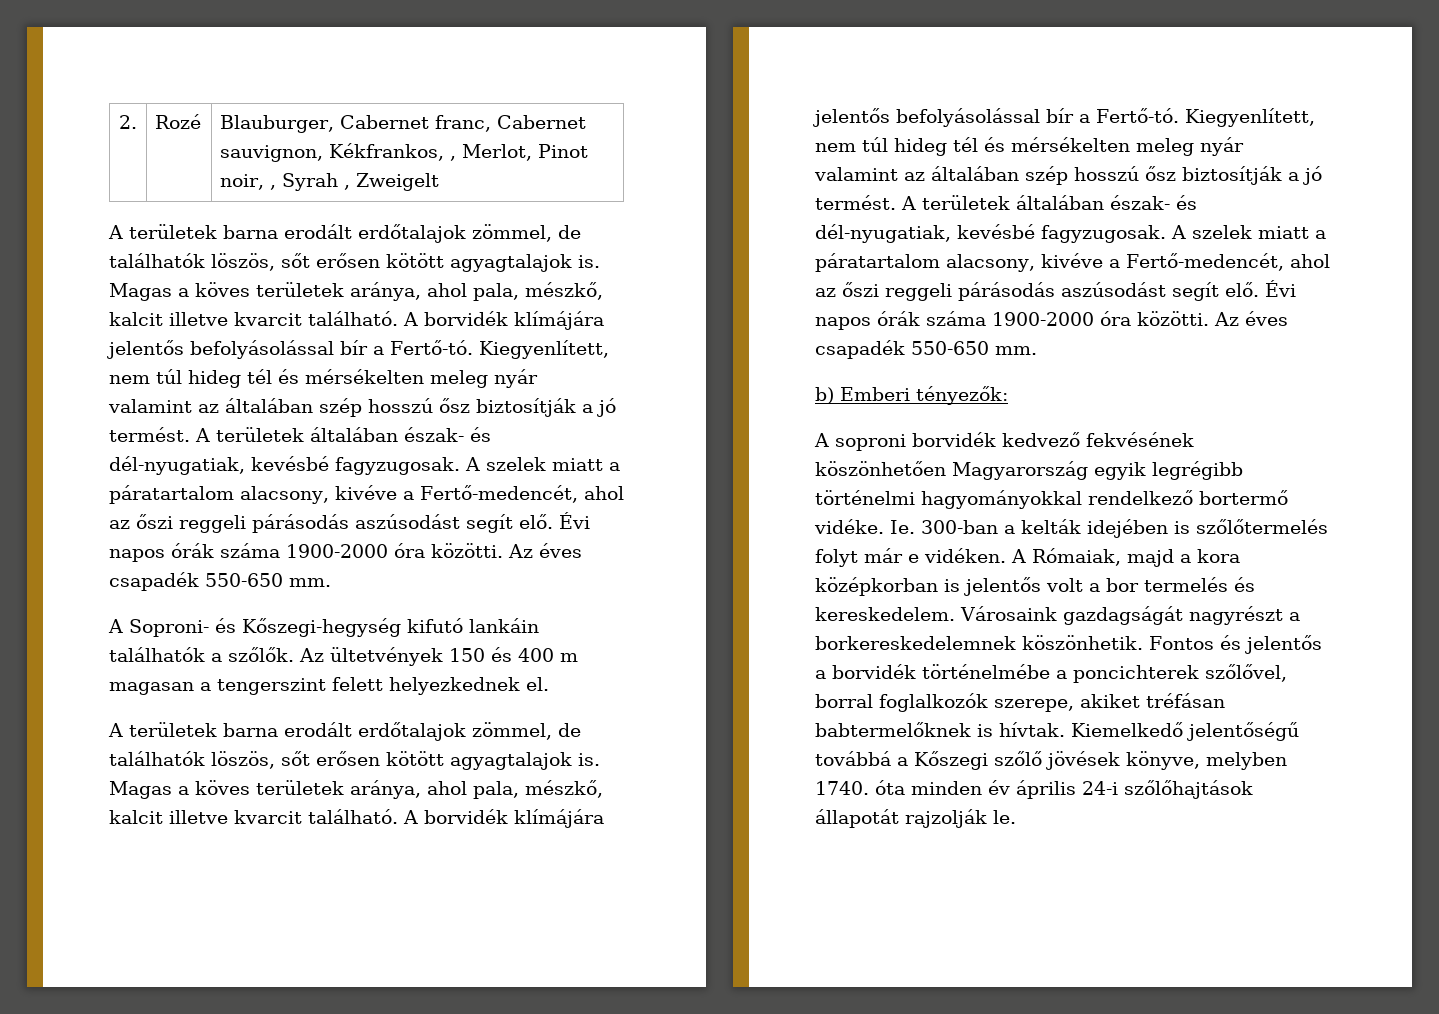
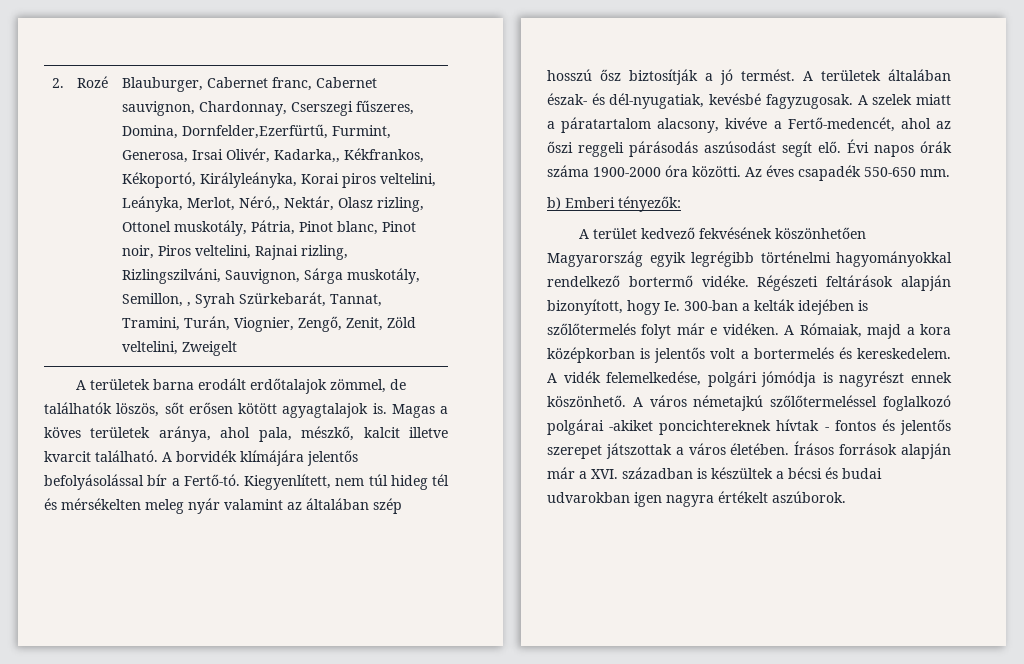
[329,143,589,161] [220,173,351,191] Kékfrankos, , Merlot, Pinot noir, , Syrah , -> [198,100,414,116] [121,124,391,139] [121,148,424,163] [121,172,436,188] [121,196,424,212] [121,220,416,236] [121,245,348,260] [121,268,420,284] [121,292,382,308] [121,316,416,332] [121,341,178,355] Chardonnay, Cserszegi fűszeres, Domina, Dornfelder,Ezerfürtű, Furmint, Generosa, Irsai Olivér, Kadarka,, Kékfrankos, Kékoportó, Királyleányka, Korai piros veltelini, Leányka, Merlot, Néró,, Nektár, Olasz rizling, Ottonel muskotály, Pátria, Pinot blanc, Pinot noir, Piros veltelini, Rajnai rizling, Rizlingszilváni, Sauvignon, Sárga muskotály, Semillon, , Syrah Szürkebarát, Tannat, Tramini, Turán, Viognier, Zengő, Zenit, Zöld veltelini,
[108,618,539,637] [109,647,578,666] [109,677,549,695] [108,722,581,741] [109,751,600,770] [109,780,603,799] [109,809,604,828] [813,108,1315,127] [815,137,1244,156] [814,166,1322,185] [815,195,1197,210] [815,224,1326,243] [815,253,1330,272] [815,280,1296,301] [815,311,1288,330] [815,340,1037,359] // A Soproni- és Kőszegi-hegység kifutó lankáin találhatók a szőlők. Az ültetvények 150 és 400 m magasan a tengerszint felett helyezkednek el. // A területek barna erodált erdőtalajok zömmel, de találhatók löszös, sőt erősen kötött agyagtalajok is. Magas a köves területek aránya, ahol pala, mészkő, kalcit illetve kvarcit található. A borvidék klímájára jelentős befolyásolással bír a Fertő-tó. Kiegyenlített, nem túl hideg tél és mérsékelten meleg nyár valamint az általában szép hosszú ősz biztosítják a jó termést. A területek általában észak- és dél-nyugatiak, kevésbé fagyzugosak. A szelek miatt a páratartalom alacsony, kivéve a Fertő-medencét, ahol az őszi reggeli párásodás aszúsodást segít elő. Évi napos órák száma 1900-2000 óra közötti. Az éves csapadék 550-650 mm. -> (950, 173) none
[835,432,996,451] soproni borvidék -> [592,228,637,239] terület
(884, 526) none -> [757,275,951,291] [547,299,660,315] Régészeti feltárások alapján bizonyított, hogy
[1106,577,1255,592] [815,606,1300,625] [815,635,1322,654] [815,664,1287,683] [815,693,1225,712] [815,722,1299,741] [815,751,1287,770] [815,780,1253,799] [815,809,1016,828] bor termelés és kereskedelem. Városaink gazdagságát nagyrészt a borkereskedelemnek köszönhetik. Fontos és jelentős a borvidék történelmébe a poncichterek szőlővel, borral foglalkozók szerepe, akiket tréfásan babtermelőknek is hívtak. Kiemelkedő jelentőségű továbbá a Kőszegi szőlő jövések könyve, melyben 1740. óta minden év április 24-i szőlőhajtások állapotát rajzolják le. -> [753,347,951,359] [547,371,952,387] [547,395,951,411] [547,419,952,435] [547,441,951,459] [547,467,882,479] [547,491,846,507] bortermelés és kereskedelem. A vidék felemelkedése, polgári jómódja is nagyrészt ennek köszönhető. A város németajkú szőlőtermeléssel foglalkozó polgárai -akiket poncichtereknek hívtak - fontos és jelentős szerepet játszottak a város életében. Írásos források alapján már a XVI. században is készültek a bécsi és budai udvarokban igen nagyra értékelt aszúborok.

